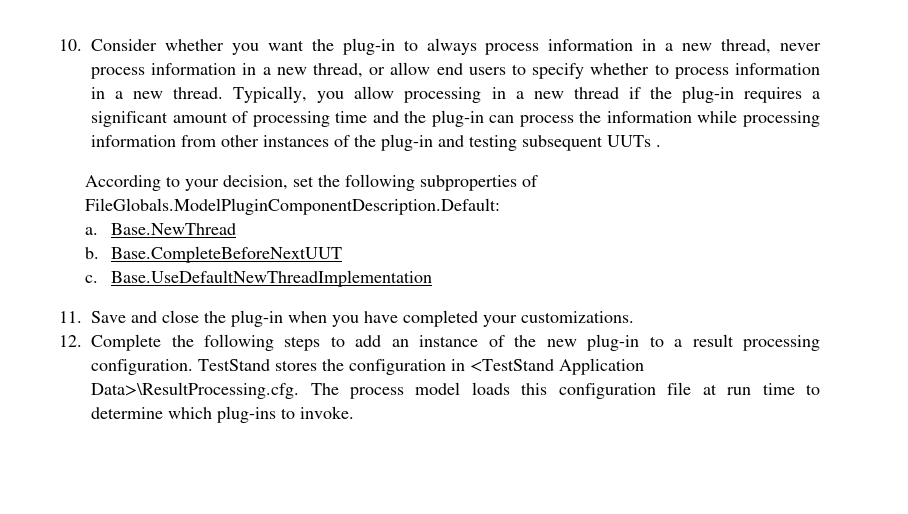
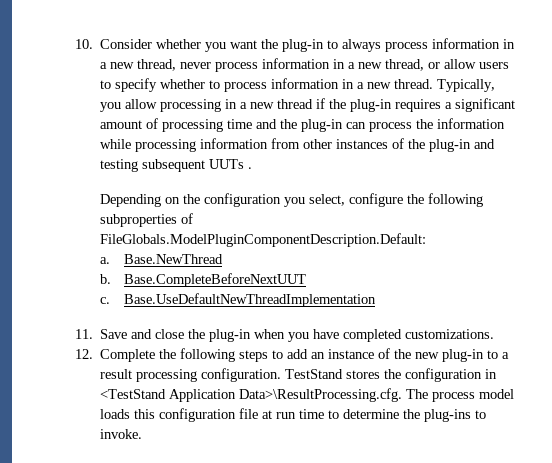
[436,63,463,75] end -> (477, 64) none
[85,175,315,191] According to your decision, set -> [99,193,403,207] Depending on the configuration you select, configure
[483,315,518,327] your -> (403, 335) none
[168,407,213,419] which -> [403,409,421,419] the

